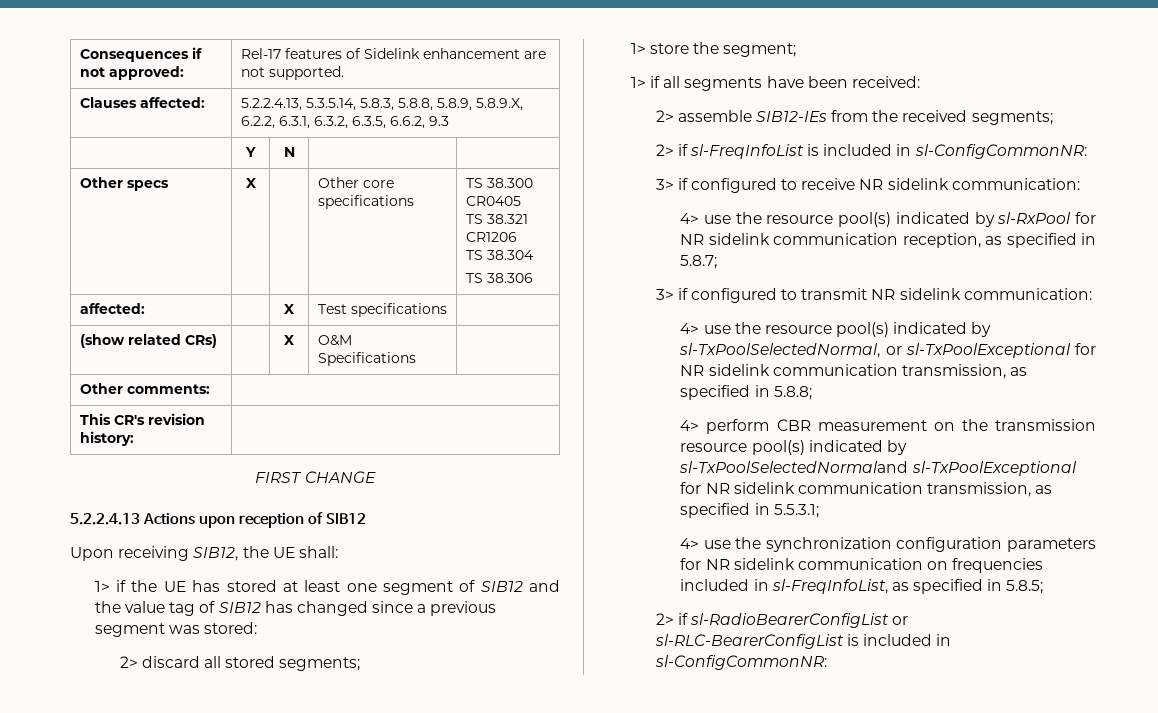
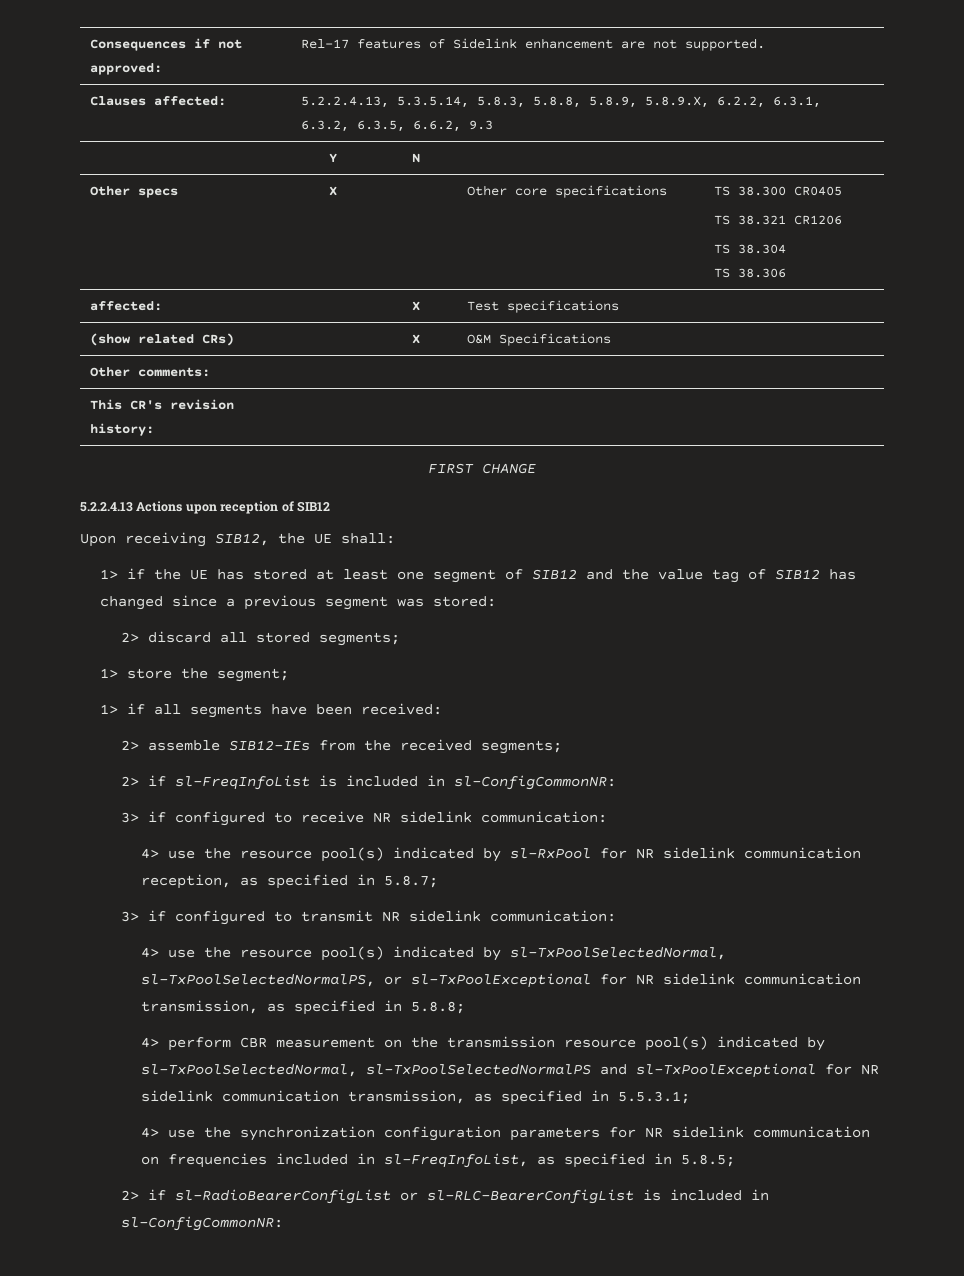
(881, 350) none -> [140,974,375,987] sl-TxPoolSelectedNormalPS,
[679,461,909,473] sl-TxPoolSelectedNormaland -> [140,1064,627,1077] sl-TxPoolSelectedNormal, sl-TxPoolSelectedNormalPS and

